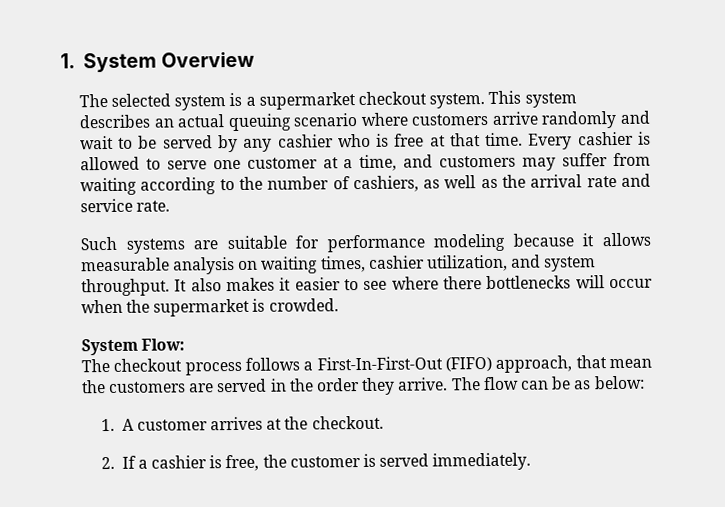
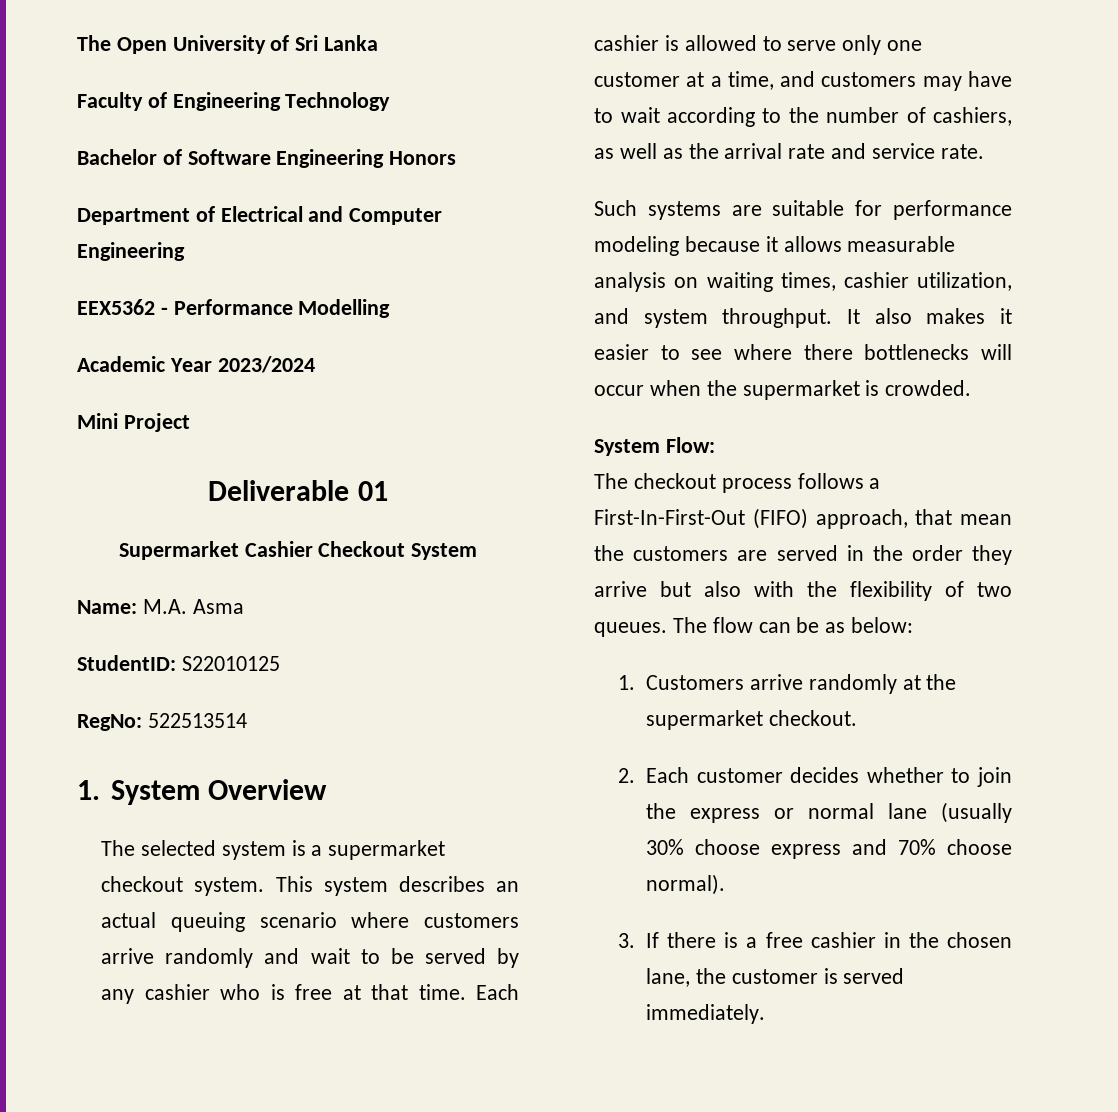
(60, 61) none -> [77,35,379,54] [77,92,391,111] [77,149,457,168] [77,206,443,225] [77,242,185,261] [77,299,391,318] [77,356,315,373] [77,413,190,432] [208,480,388,501] [118,541,478,560] [77,599,244,614] [77,655,280,671] [77,713,247,731] The Open University of Sri Lanka // Faculty of Engineering Technology // Bachelor of Software Engineering Honors // Department of Electrical and Computer Engineering // EEX5362 - Performance Modelling // Academic Year 2023/2024 // Mini Project // Deliverable 01 // Supermarket Cashier Checkout System // Name: M.A. Asma // StudentID: S22010125 // RegNo: 522513514 //
[528,133,573,150] Every -> [475,984,519,1000] Each
(207, 165) none -> [842,35,882,55] only
[562,152,651,167] [79,177,137,196] suffer from waiting -> [968,71,1012,87] [594,107,660,123] have to wait
[397,377,449,391] arrive. -> [594,581,1012,601] [594,622,668,637] arrive but also with the flexibility of two queues.
[121,416,263,431] A customer arrives -> [646,674,897,694] Customers arrive randomly
(309, 423) none -> [646,710,764,730] supermarket
[121,454,260,472] If a cashier is free, -> [646,767,1012,787] [646,802,1012,823] [646,839,1012,859] [646,874,726,895] [618,932,1012,948] [646,968,691,987] Each customer decides whether to join the express or normal lane (usually 30% choose express and 70% choose normal). // 3. If there is a free cashier in the chosen lane,

